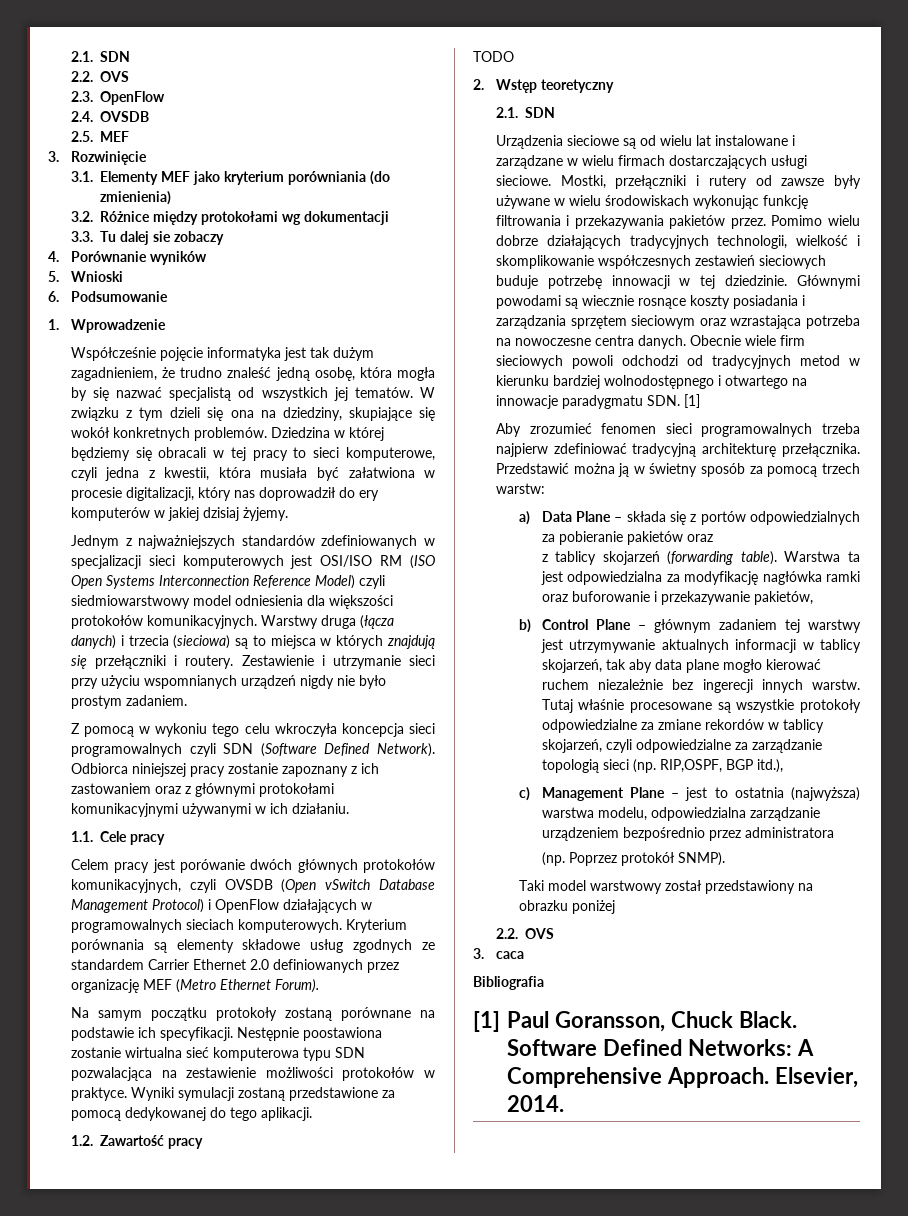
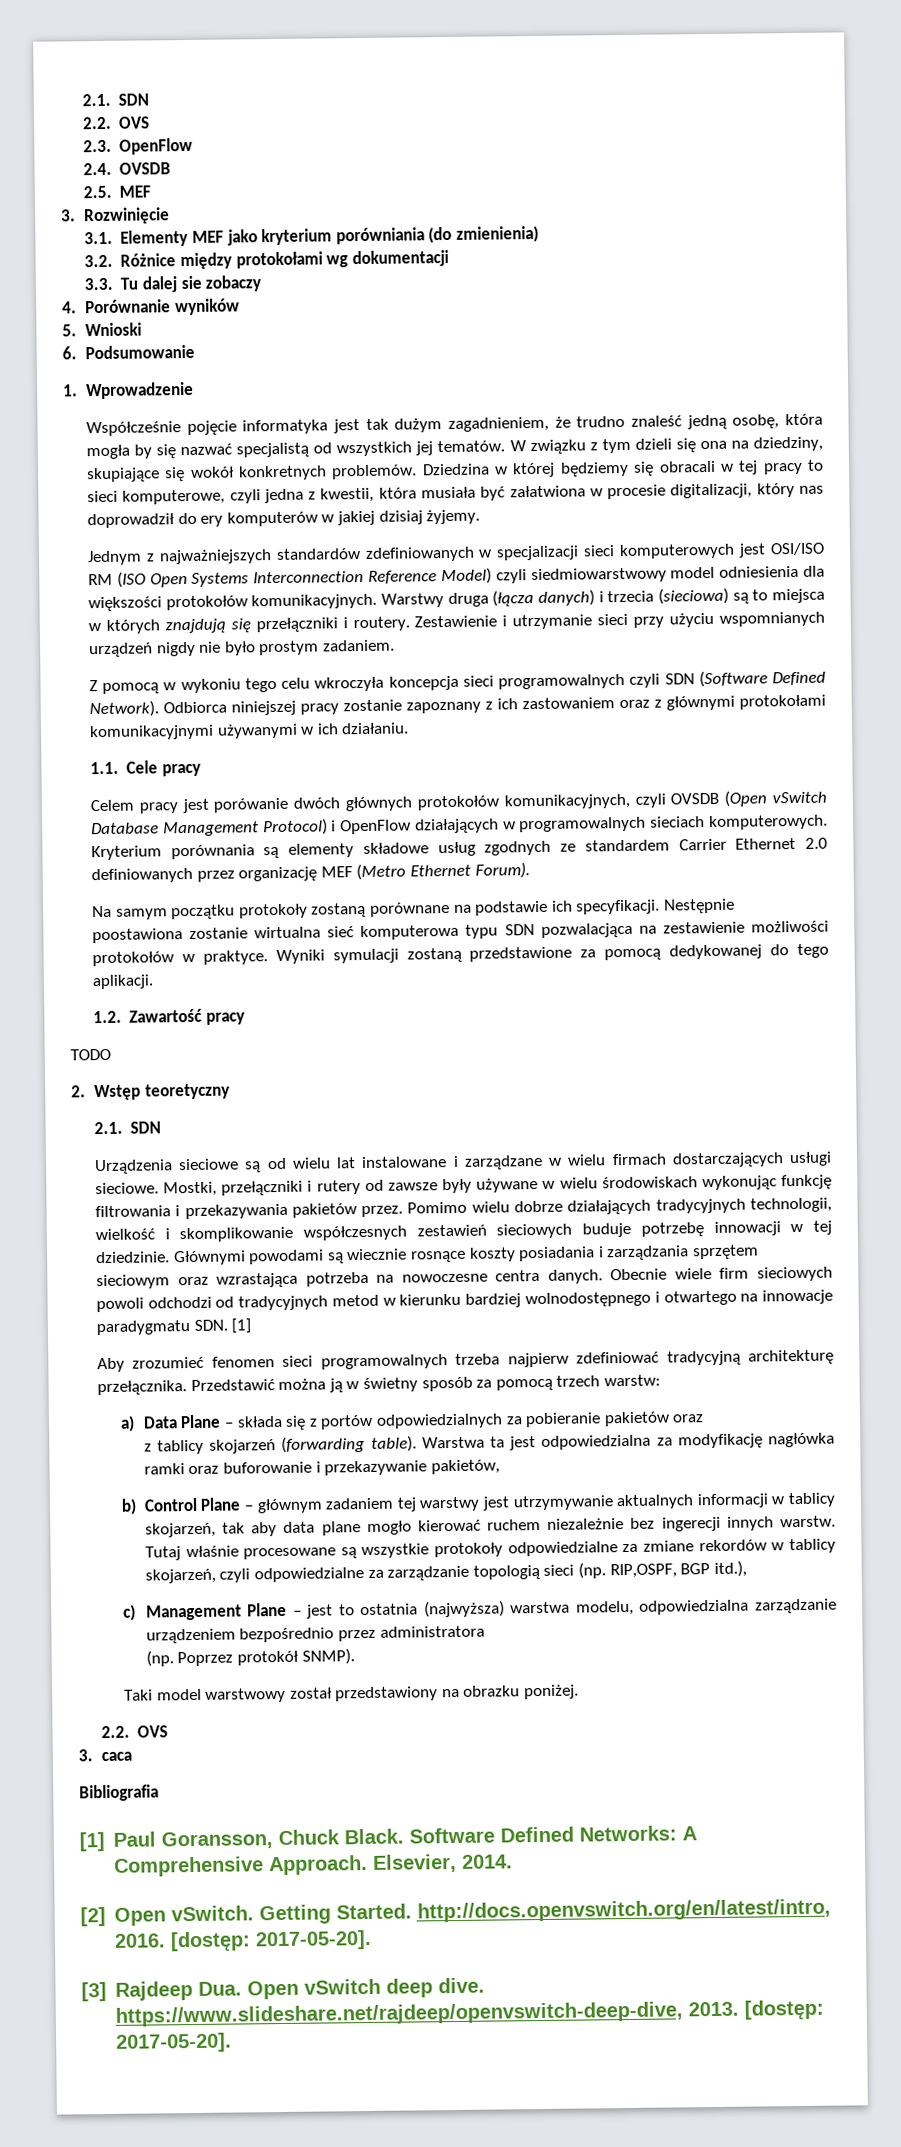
[571,900,615,914] poniżej -> [524,1684,580,1700] poniżej.
(564, 1103) none -> [80,1898,831,1927] [113,1929,372,1953] [81,1977,485,2002] [114,1999,824,2027] [115,2032,232,2053] // [2] Open vSwitch. Getting Started. http://docs.openvswitch.org/en/latest/intro, 2016. [dostęp: 2017-05-20]. // [3] Rajdeep Dua. Open vSwitch deep dive. https://www.slideshare.net/rajdeep/openvswitch-deep-dive, 2013. [dostęp: 2017-05-20].

